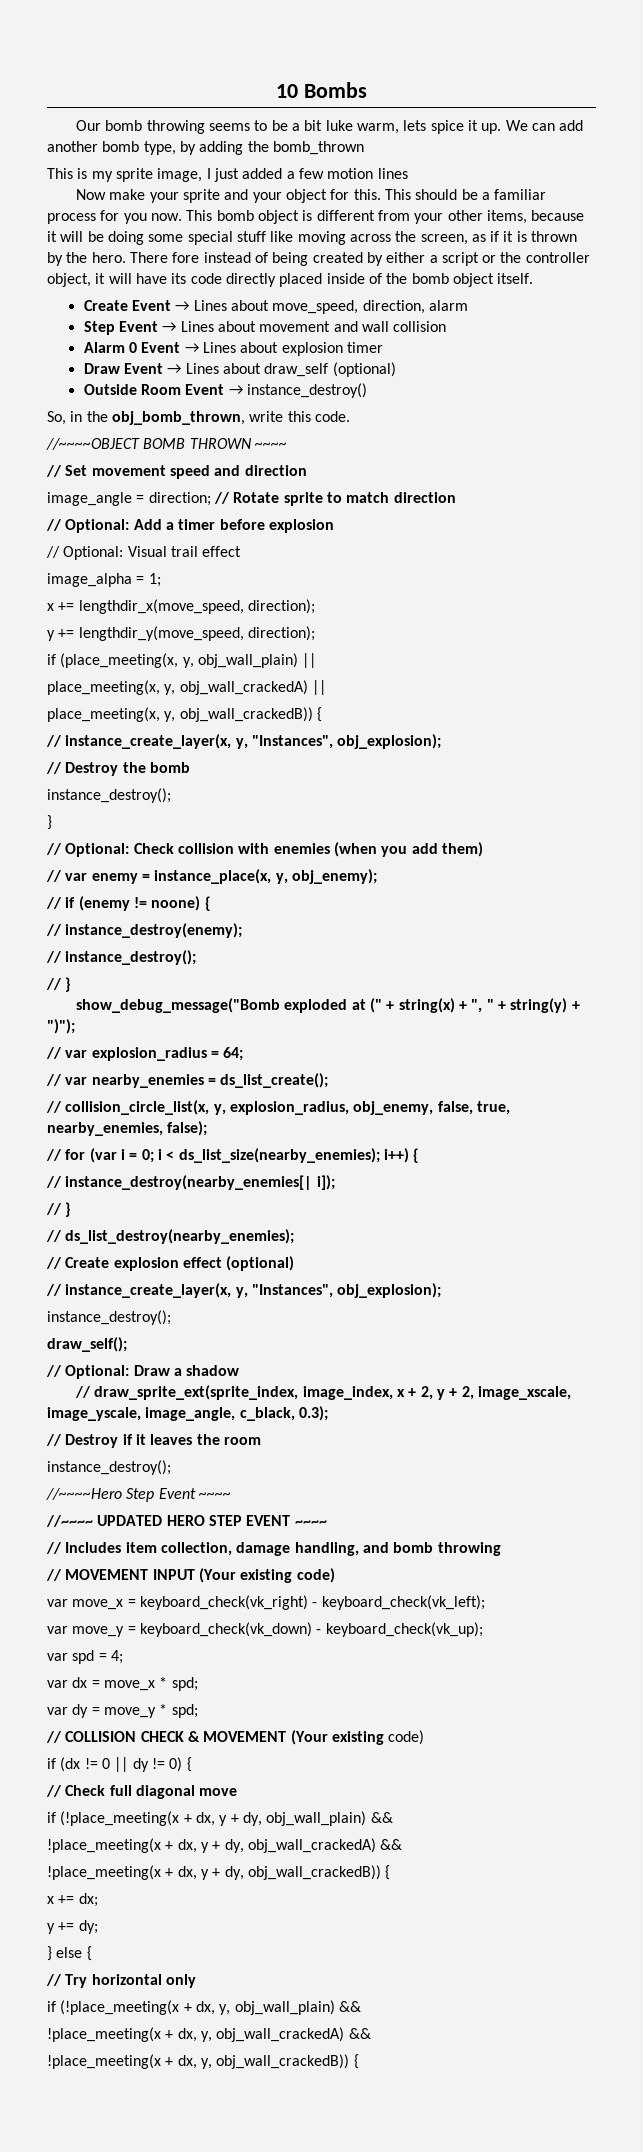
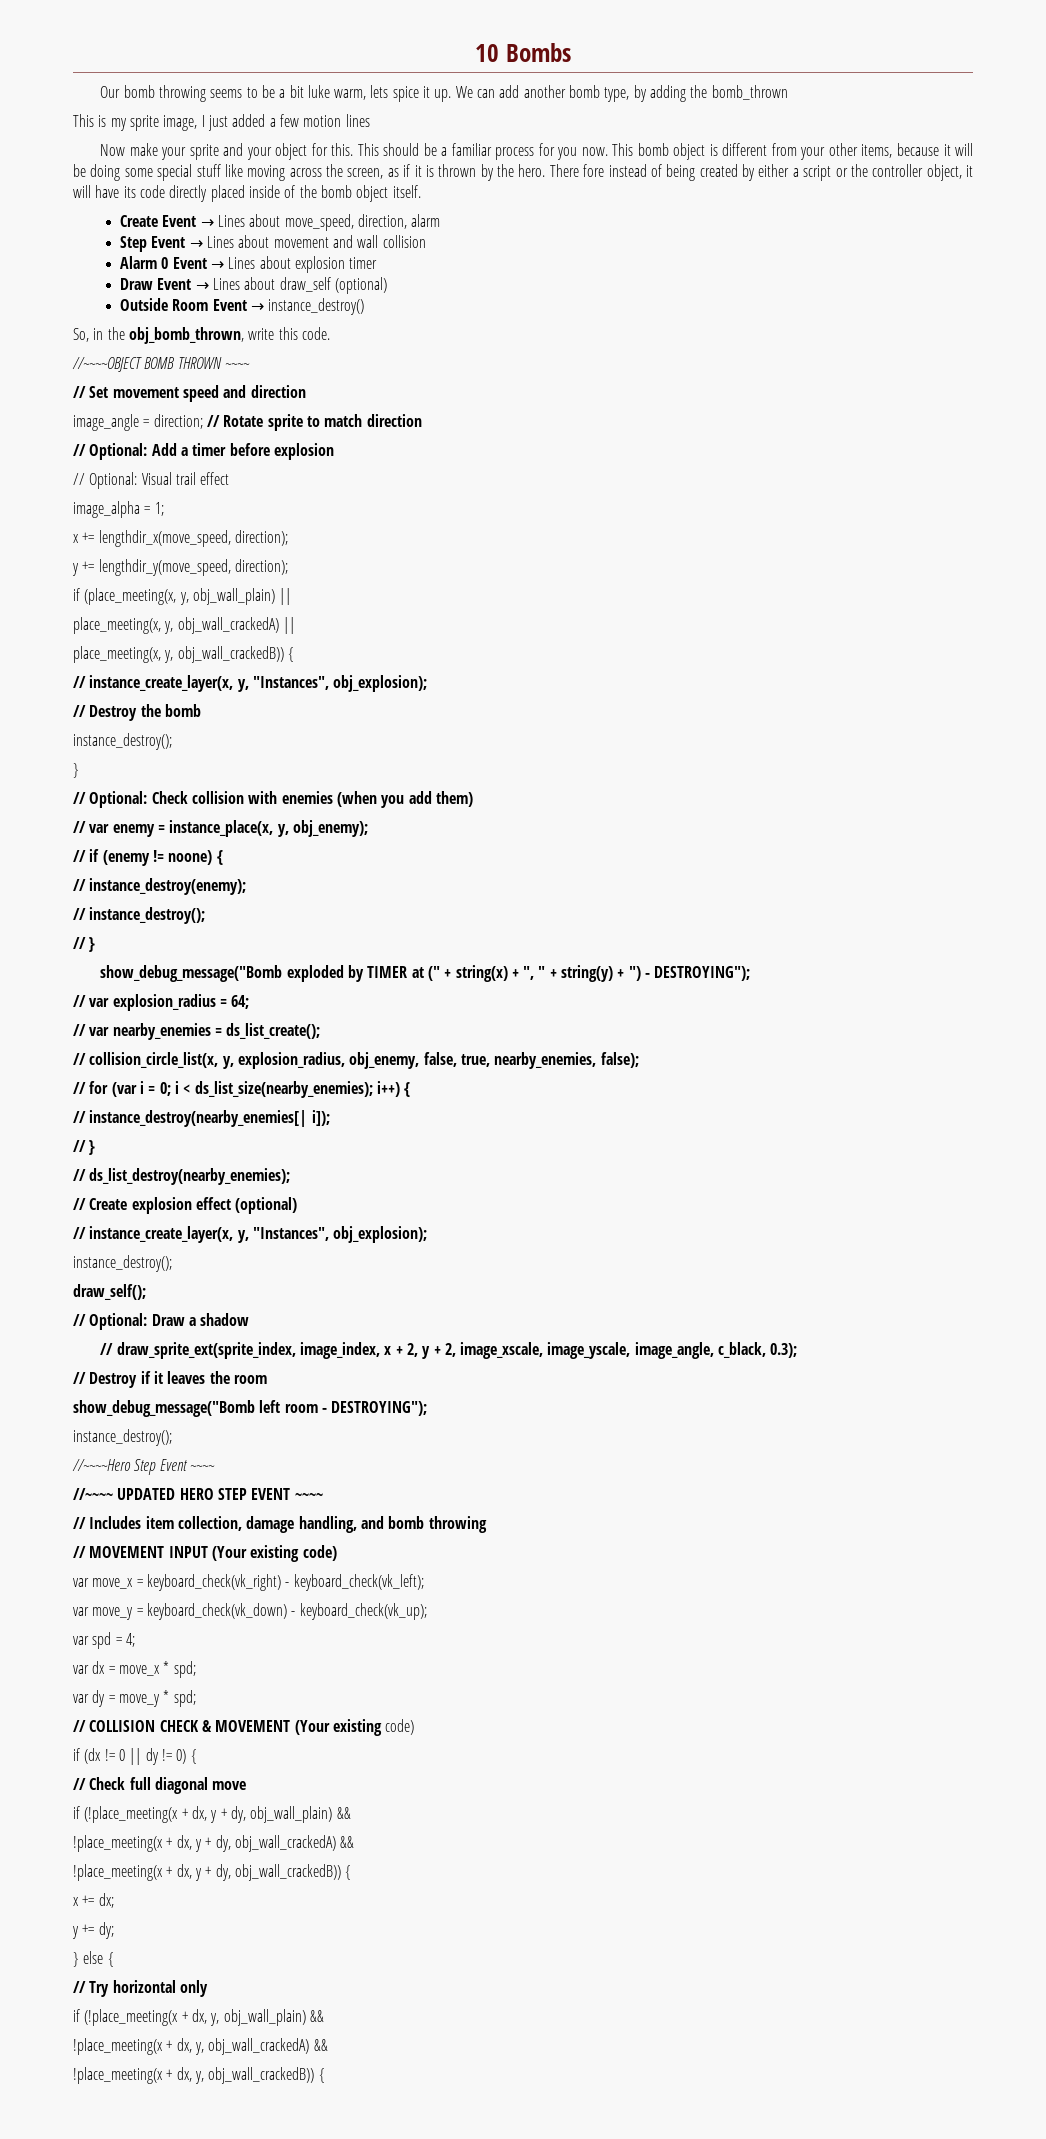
(348, 1006) none -> [347,965,408,982] by TIMER
[47,1019,75,1034] ")"); -> [628,966,751,981] ") - DESTROYING");
(261, 1441) none -> [73,1400,428,1417] // show_debug_message("Bomb left room - DESTROYING");

